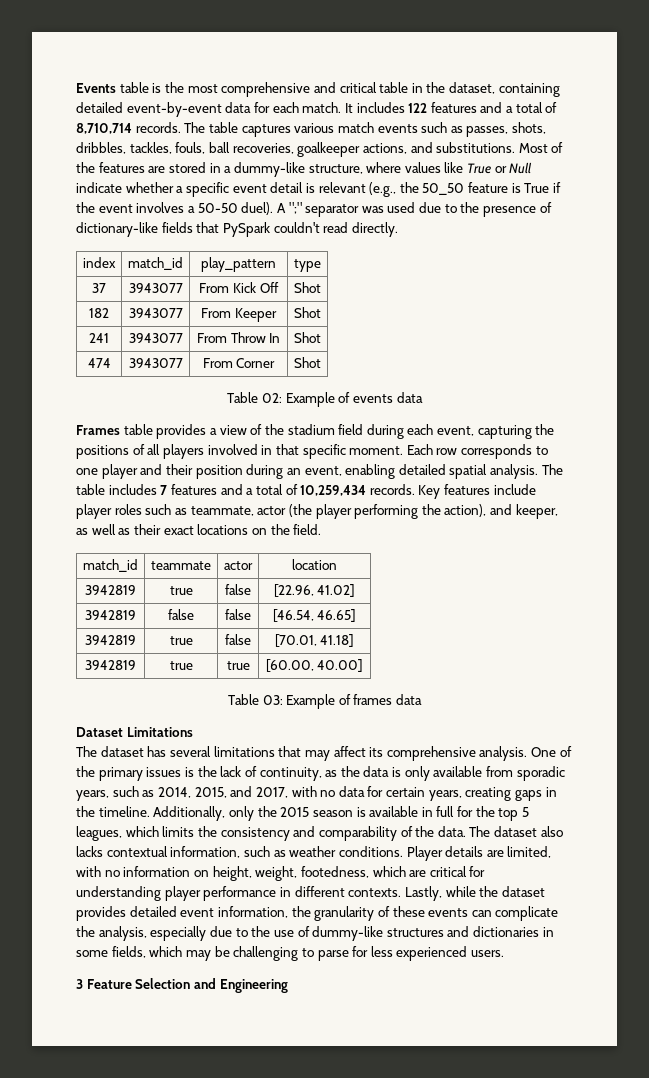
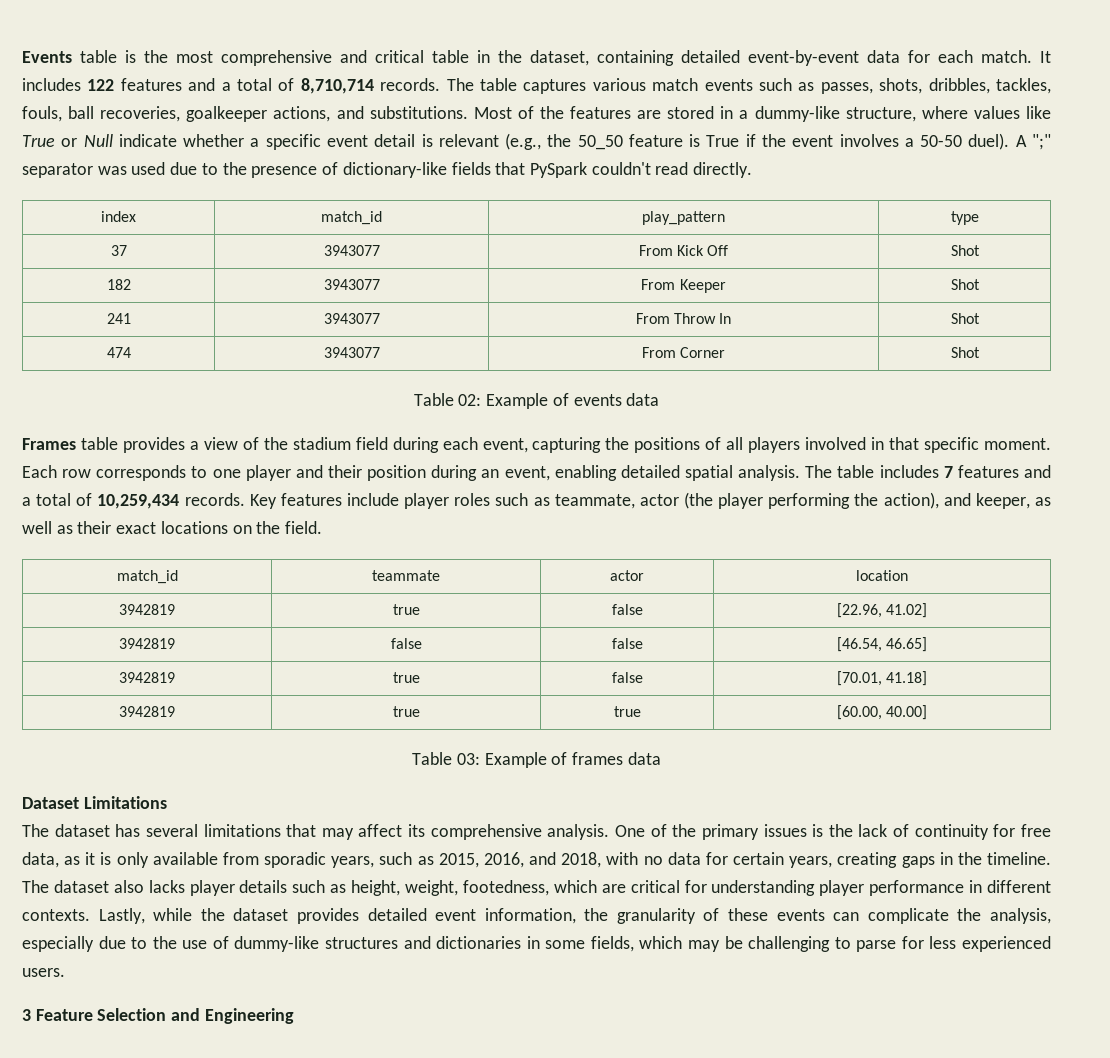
[259,766,390,781] continuity, as the data -> [914,824,1051,840] [22,852,96,868] continuity for free data, as it
[157,786,288,798] 2014, 2015, and 2017, -> [438,852,602,868] 2015, 2016, and 2018,
[153,806,530,821] [76,826,563,841] [76,846,552,861] [76,866,209,877] Additionally, only the 2015 season is available in full for the top 5 leagues, which limits the consistency and comparability of the data. The dataset also lacks contextual information, such as weather conditions. Player details are limited, with no information on -> [22,880,347,896] The dataset also lacks player details such as

